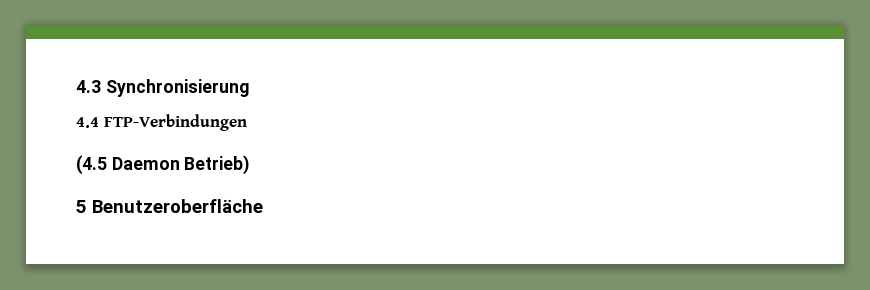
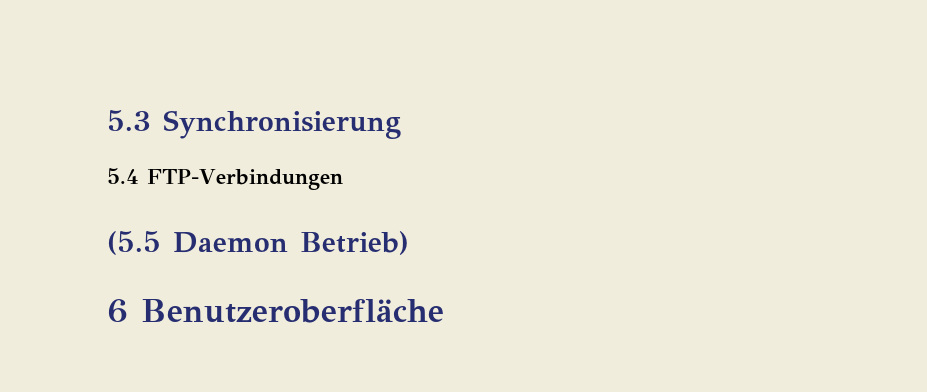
[76,80,101,93] 4.3 -> [107,110,151,131] 5.3
[76,117,99,128] 4.4 -> [107,168,139,184] 5.4
[76,155,107,175] (4.5 -> [107,231,161,255] (5.5
[76,200,87,213] 5 -> [107,299,128,323] 6

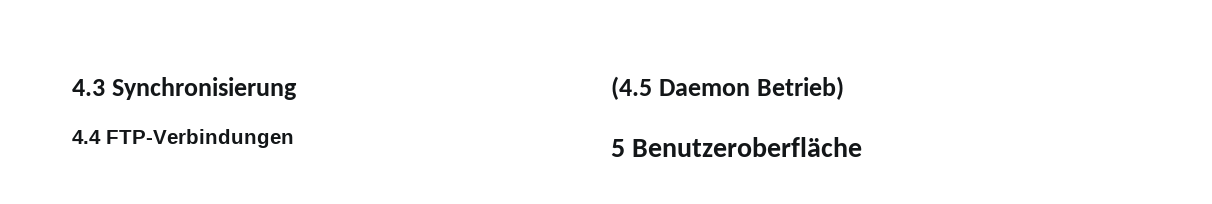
[107,110,151,131] 5.3 -> [72,79,105,96] 4.3
[107,168,139,184] 5.4 -> [72,130,101,144] 4.4
[107,231,161,255] (5.5 -> [611,76,652,100] (4.5
[107,299,128,323] 6 -> [611,139,625,157] 5

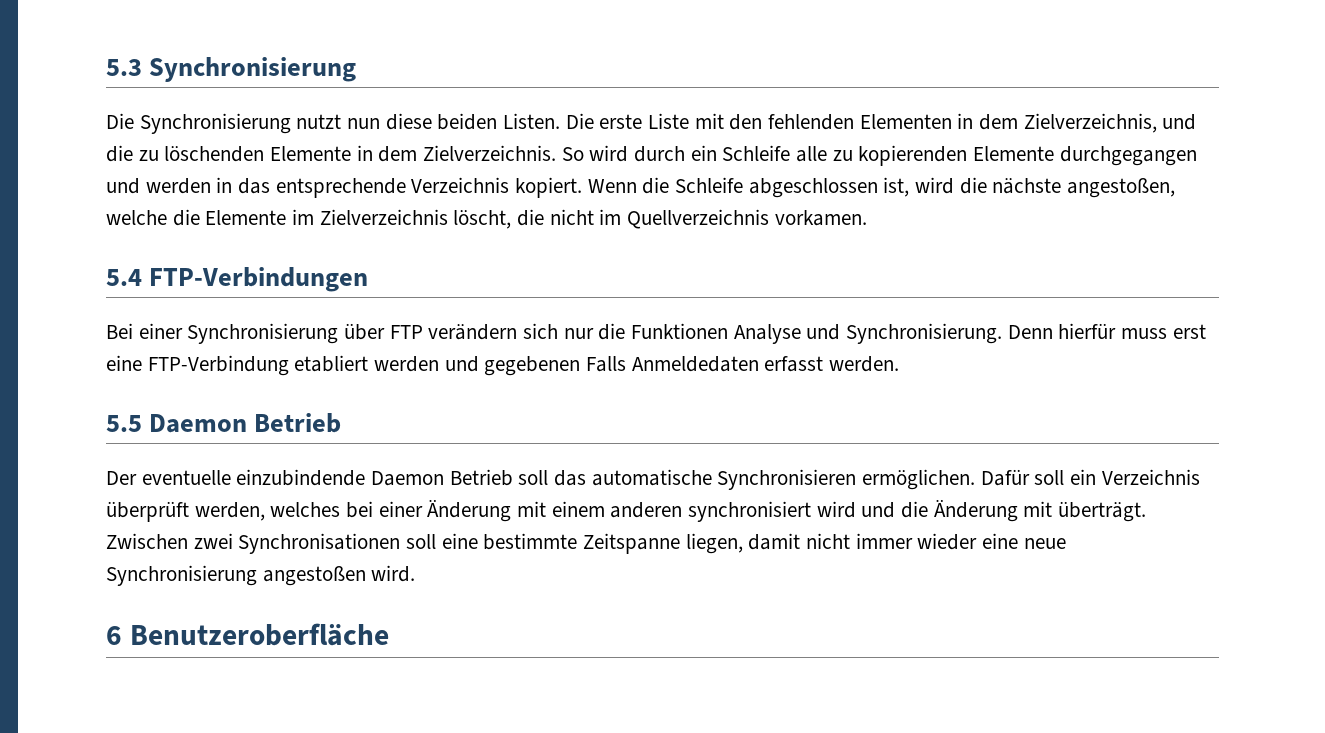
[72,79,105,96] 4.3 -> [106,59,142,76] 5.3
[72,129,294,148] [611,76,844,100] [611,139,625,157] 4.4 FTP-Verbindungen // (4.5 Daemon Betrieb) // 5 -> [106,113,1197,134] [106,145,1197,166] [106,177,1176,198] [106,209,867,229] [106,267,369,292] [106,323,1206,344] [106,355,900,376] [106,413,342,433] [106,469,1200,490] [106,499,1147,522] [106,533,1066,554] [106,565,416,586] [106,626,122,645] Die Synchronisierung nutzt nun diese beiden Listen. Die erste Liste mit den fehlenden Elementen in dem Zielverzeichnis, und die zu löschenden Elemente in dem Zielverzeichnis. So wird durch ein Schleife alle zu kopierenden Elemente durchgegangen und werden in das entsprechende Verzeichnis kopiert. Wenn die Schleife abgeschlossen ist, wird die nächste angestoßen, welche die Elemente im Zielverzeichnis löscht, die nicht im Quellverzeichnis vorkamen. // 5.4 FTP-Verbindungen // Bei einer Synchronisierung über FTP verändern sich nur die Funktionen Analyse und Synchronisierung. Denn hierfür muss erst eine FTP-Verbindung etabliert werden und gegebenen Falls Anmeldedaten erfasst werden. // 5.5 Daemon Betrieb // Der eventuelle einzubindende Daemon Betrieb soll das automatische Synchronisieren ermöglichen. Dafür soll ein Verzeichnis überprüft werden, welches bei einer Änderung mit einem anderen synchronisiert wird und die Änderung mit überträgt. Zwischen zwei Synchronisationen soll eine bestimmte Zeitspanne liegen, damit nicht immer wieder eine neue Synchronisierung angestoßen wird. // 6

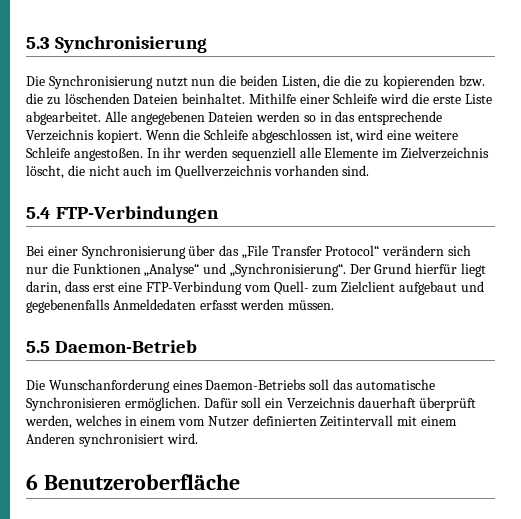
[385,113,1197,133] [106,145,1197,166] [106,178,211,194] diese beiden Listen. Die erste Liste mit den fehlenden Elementen in dem Zielverzeichnis, und die zu löschenden Elemente in dem Zielverzeichnis. So wird durch ein Schleife alle zu kopierenden Elemente durchgegangen und werden -> [219,75,485,89] [26,93,492,105] [26,111,316,125] die beiden Listen, die die zu kopierenden bzw. die zu löschenden Dateien beinhaltet. Mithilfe einer Schleife wird die erste Liste abgearbeitet. Alle angegebenen Dateien werden so
[959,177,1176,198] [106,209,200,226] die nächste angestoßen, welche die -> [387,130,459,140] [26,147,321,161] eine weitere Schleife angestoßen. In ihr werden sequenziell alle
(594, 217) none -> [123,165,153,176] auch
[774,210,867,226] vorkamen. -> [273,165,370,176] vorhanden sind.
[389,325,423,339] FTP -> [219,245,380,259] das „File Transfer Protocol“
[733,323,1206,344] [106,355,900,376] [106,413,342,433] [106,469,513,486] Analyse und Synchronisierung. Denn hierfür muss erst eine FTP-Verbindung etabliert werden und gegebenen Falls Anmeldedaten erfasst werden. // 5.5 Daemon Betrieb // Der eventuelle einzubindende Daemon Betrieb -> [144,263,487,277] [26,281,484,295] [26,299,335,313] [26,340,198,353] [26,379,307,393] „Analyse“ und „Synchronisierung“. Der Grund hierfür liegt darin, dass erst eine FTP-Verbindung vom Quell- zum Zielclient aufgebaut und gegebenenfalls Anmeldedaten erfasst werden müssen. // 5.5 Daemon-Betrieb // Die Wunschanforderung eines Daemon-Betriebs
(1200, 477) none -> [357,397,416,408] dauerhaft
[346,499,1147,522] [106,533,1066,554] [106,565,366,586] bei einer Änderung mit einem anderen synchronisiert wird und die Änderung mit überträgt. Zwischen zwei Synchronisationen soll eine bestimmte Zeitspanne liegen, damit nicht immer wieder eine neue Synchronisierung angestoßen -> [124,415,458,427] [26,433,164,447] in einem vom Nutzer definierten Zeitintervall mit einem Anderen synchronisiert

